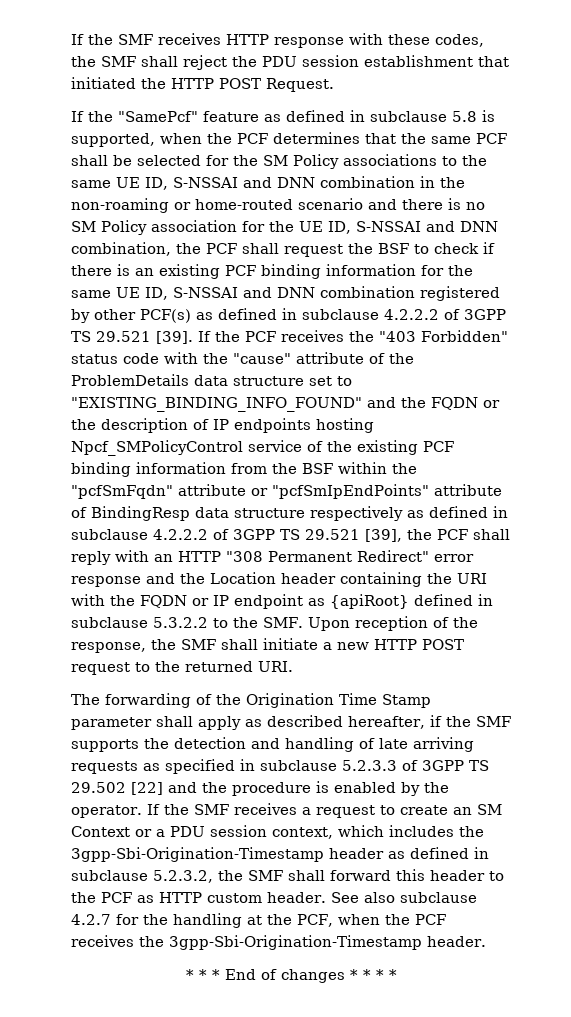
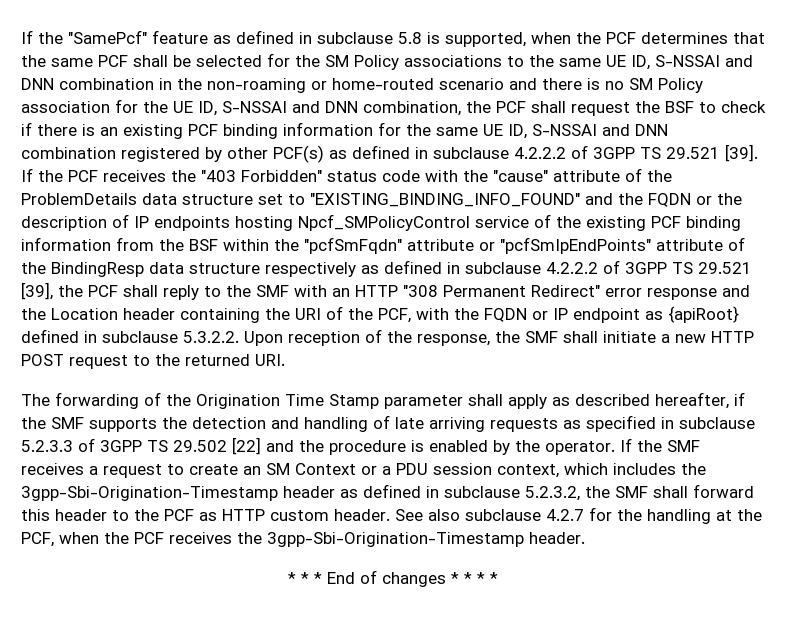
[71,33,484,48] [71,55,509,70] [71,77,334,92] [71,111,113,122] If the SMF receives HTTP response with these codes, the SMF shall reject the PDU session establishment that initiated the HTTP POST Request. // If the -> [21,30,63,44] If the
(87, 512) none -> [21,262,46,274] the
(111, 558) none -> [204,285,289,297] to the SMF
(487, 578) none -> [326,306,411,323] of the PCF,
[153,617,303,628] 5.3.2.2 to the SMF. -> [183,331,239,343] 5.3.2.2.

